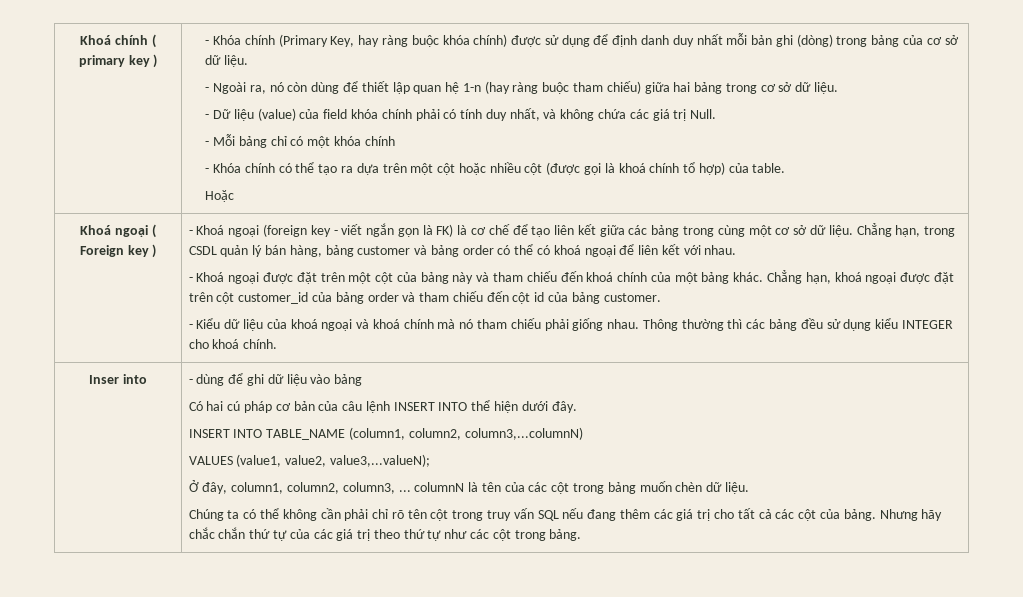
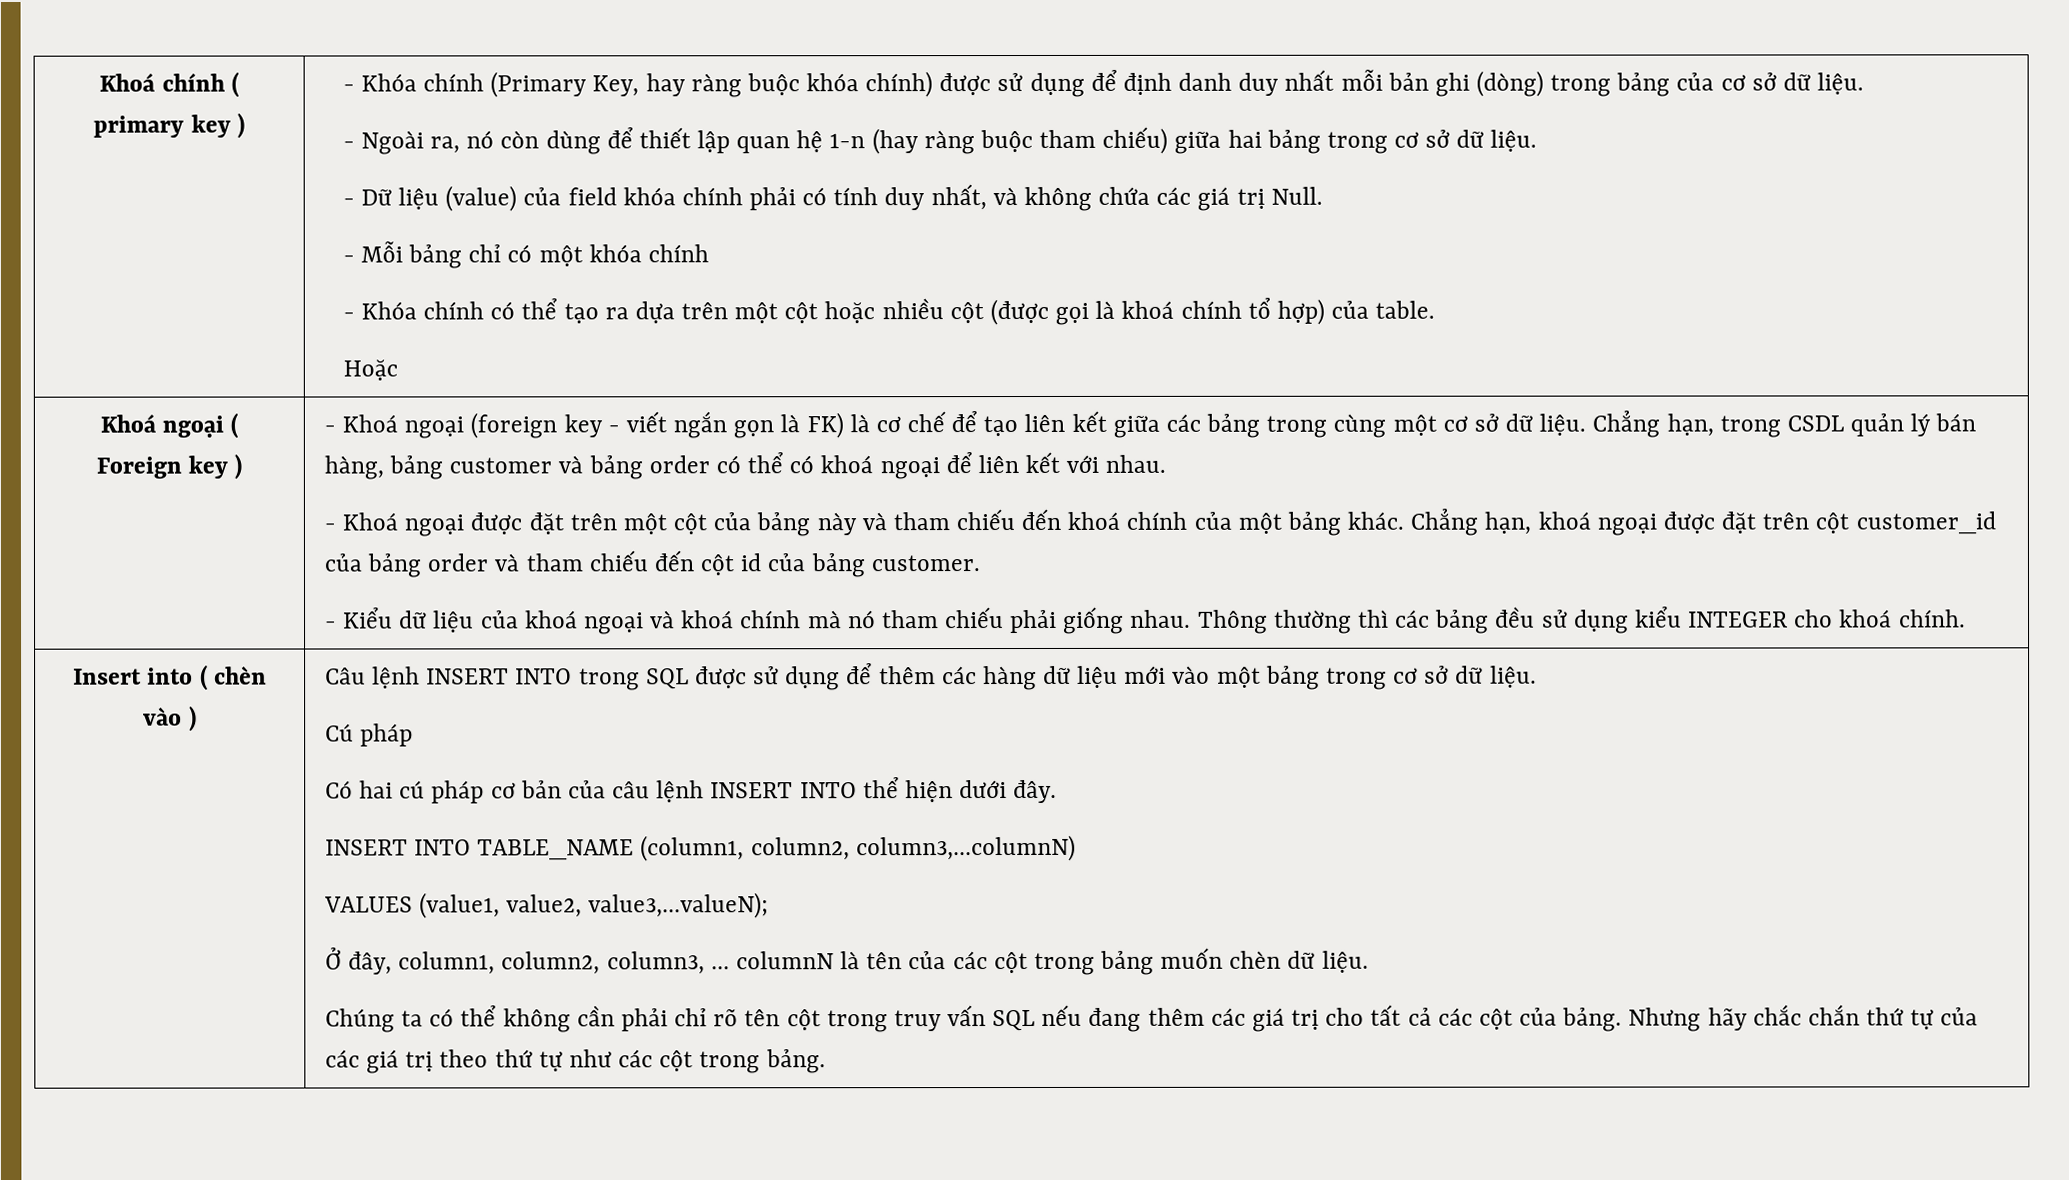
[89,375,120,384] Inser -> [73,668,143,685] Insert
[188,373,363,386] | - dùng để ghi dữ liệu vào bảng -> [199,664,267,691] [143,705,197,732] [325,663,1537,691] [325,723,414,747] ( chèn vào ) | Câu lệnh INSERT INTO trong SQL được sử dụng để thêm các hàng dữ liệu mới vào một bảng trong cơ sở dữ liệu. // Cú pháp

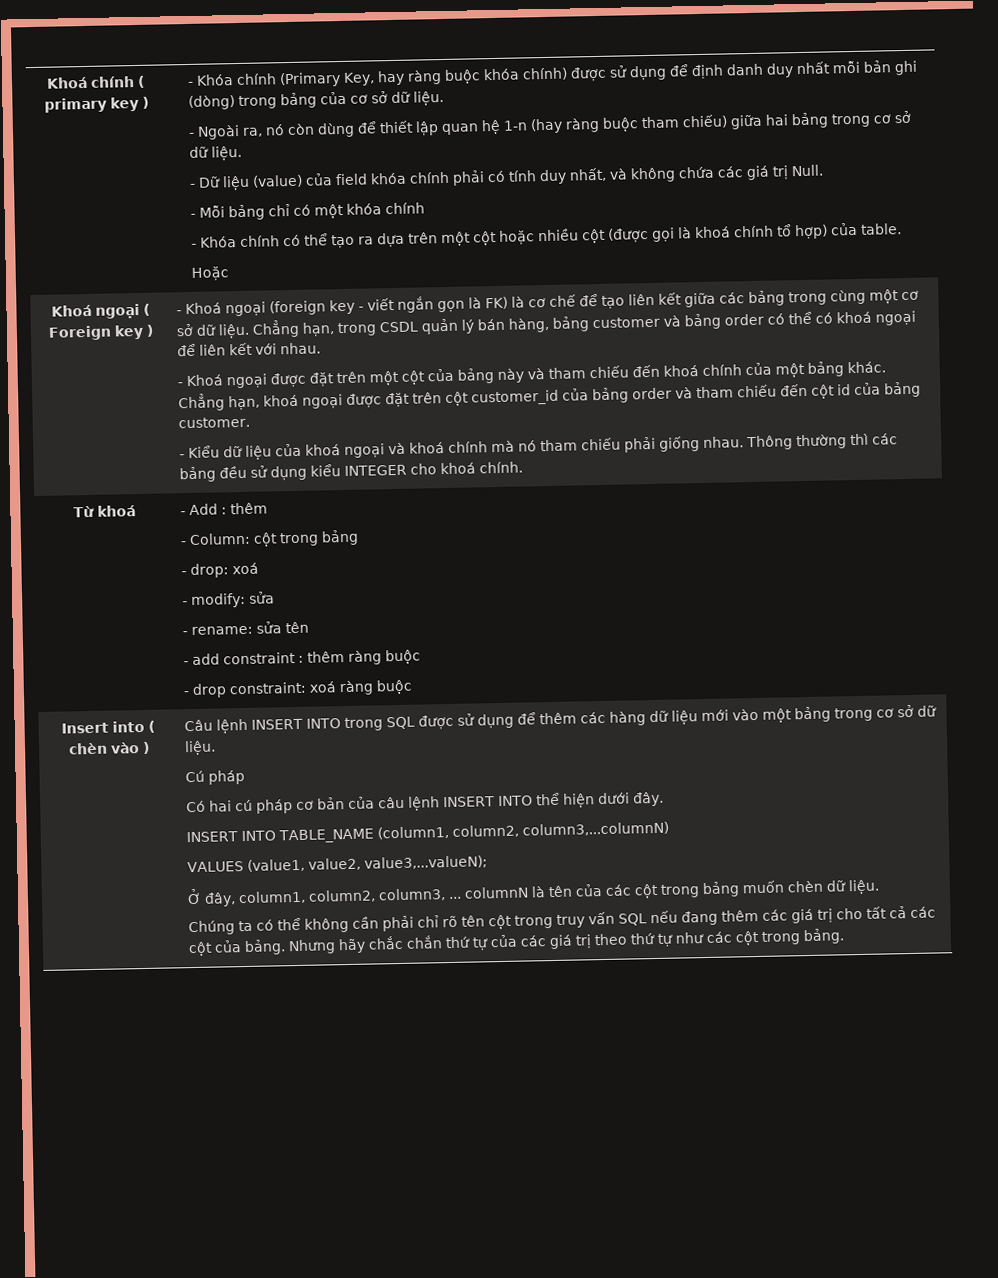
(1966, 618) none -> [72,505,136,518] [180,502,269,516] [181,529,360,547] [181,562,260,579] [182,591,276,609] [182,621,310,636] [183,649,422,666] [183,679,414,698] // Từ khoá | - Add : thêm // - Column: cột trong bảng // - drop: xoá // - modify: sửa // - rename: sửa tên // - add constraint : thêm ràng buộc // - drop constraint: xoá ràng buộc

